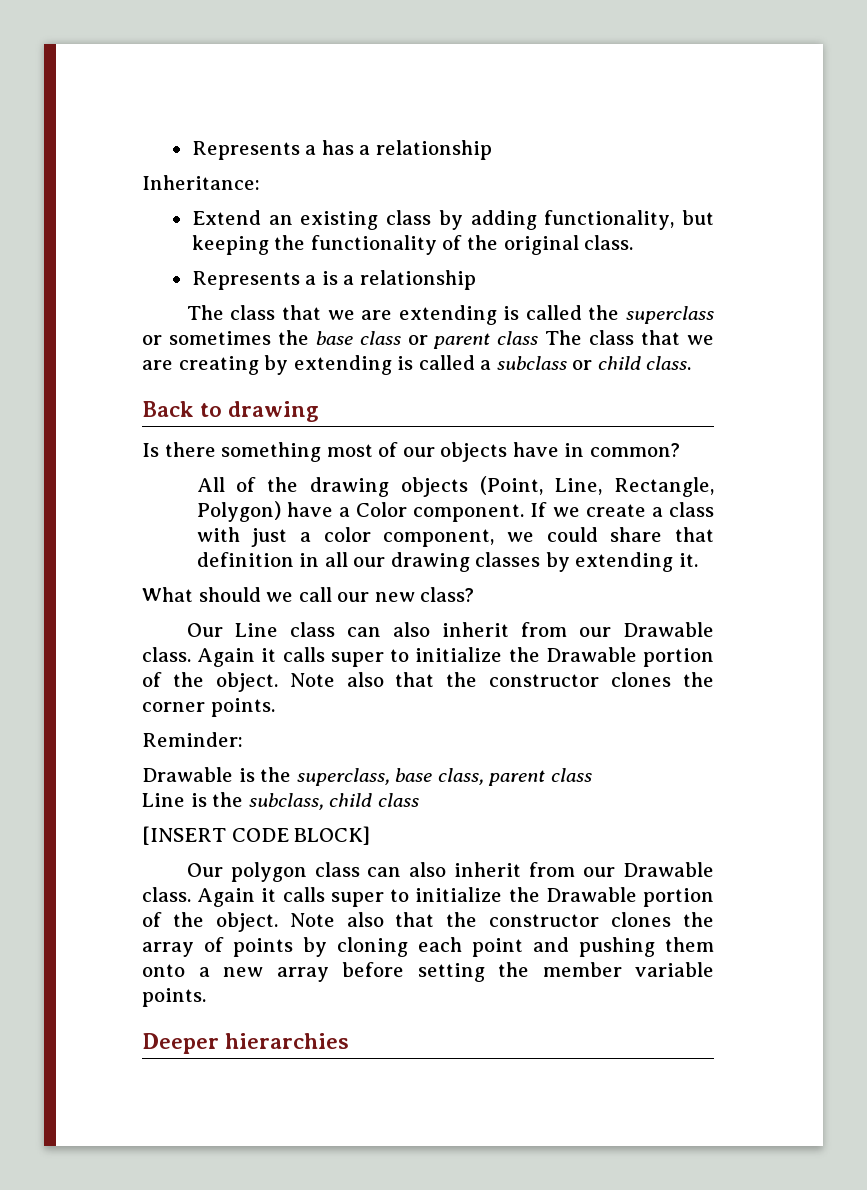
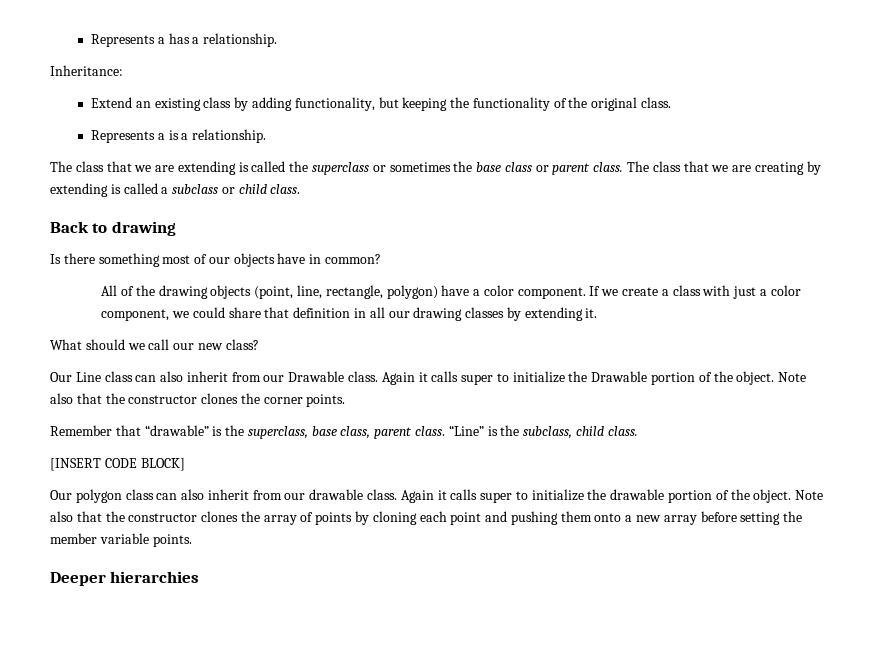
[375,140,492,160] relationship -> [203,33,278,47] relationship.
[359,270,476,290] relationship -> [192,129,267,143] relationship.
[497,331,539,345] class -> [593,162,624,172] class.
[480,476,714,497] [196,501,281,522] (Point, Line, Rectangle, Polygon) -> [254,285,438,299] (point, line, rectangle, polygon)
[356,502,408,517] Color -> [483,285,514,296] color
[142,732,243,747] [142,767,233,782] Reminder: // Drawable -> [50,425,209,436] Remember that “drawable”
[550,768,592,782] [142,793,185,807] class // Line -> [415,425,484,436] class. “Line”
[377,793,419,807] class -> [607,426,638,436] class.
[623,862,715,877] [142,887,637,907] Drawable class. Again it calls super to initialize the Drawable -> [309,489,665,503] drawable class. Again it calls super to initialize the drawable

